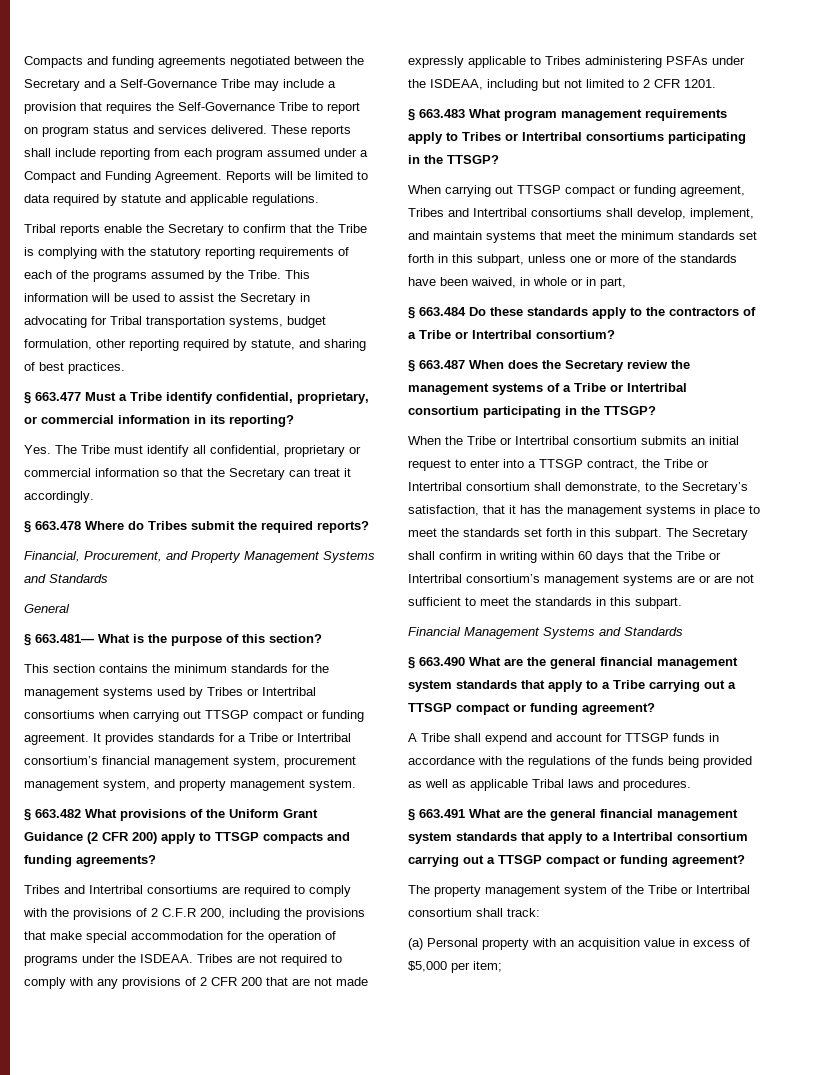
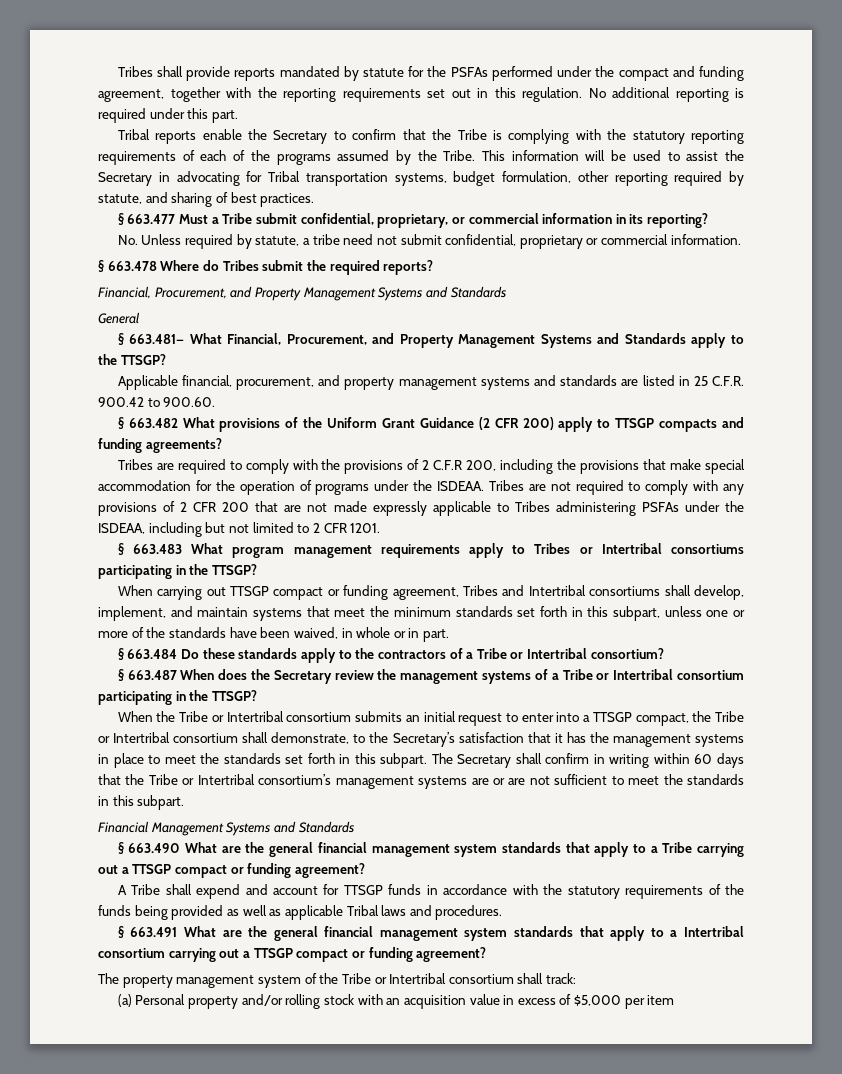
[24,56,364,68] [24,79,336,91] [24,102,360,114] [24,125,351,137] [24,148,368,160] [24,171,368,183] [24,194,319,206] Compacts and funding agreements negotiated between the Secretary and a Self-Governance Tribe may include a provision that requires the Self-Governance Tribe to report on program status and services delivered. These reports shall include reporting from each program assumed under a Compact and Funding Agreement. Reports will be limited to data required by statute and applicable regulations. -> [117,66,744,81] [98,87,744,102] [98,108,238,123] Tribes shall provide reports mandated by statute for the PSFAs performed under the compact and funding agreement, together with the reporting requirements set out in this regulation. No additional reporting is required under this part.
[166,392,213,404] identify -> [255,213,297,224] submit
[24,445,361,457] [24,468,351,480] [24,491,94,503] Yes. The Tribe must identify all confidential, proprietary or commercial information so that the Secretary can treat it accordingly. -> [117,234,741,249] No. Unless required by statute, a tribe need not submit confidential, proprietary or commercial information.
[133,634,322,646] [24,664,329,673] [24,687,316,699] [24,710,364,722] [24,733,351,745] [24,756,356,768] [24,779,356,791] is the purpose of this section? // This section contains the minimum standards for the management systems used by Tribes or Intertribal consortiums when carrying out TTSGP compact or funding agreement. It provides standards for a Tribe or Intertribal consortium’s financial management system, procurement management system, and property management system. -> [227,333,744,348] [98,354,166,365] [117,375,745,390] [98,397,216,407] Financial, Procurement, and Property Management Systems and Standards apply to the TTSGP? // Applicable financial, procurement, and property management systems and standards are listed in 25 C.F.R. 900.42 to 900.60.
[64,885,218,894] and Intertribal consortiums -> (153, 464) none
[600,277,626,289] part, -> [423,629,450,642] part.
[587,459,638,470] contract, -> [635,713,689,726] compact,
[408,505,479,516] satisfaction, -> [458,732,524,743] satisfaction
[528,756,591,768] regulations -> [567,885,704,899] statutory requirements
(529, 944) none -> [241,994,354,1009] and/or rolling stock
[473,961,502,972] item; -> [647,995,675,1005] item

